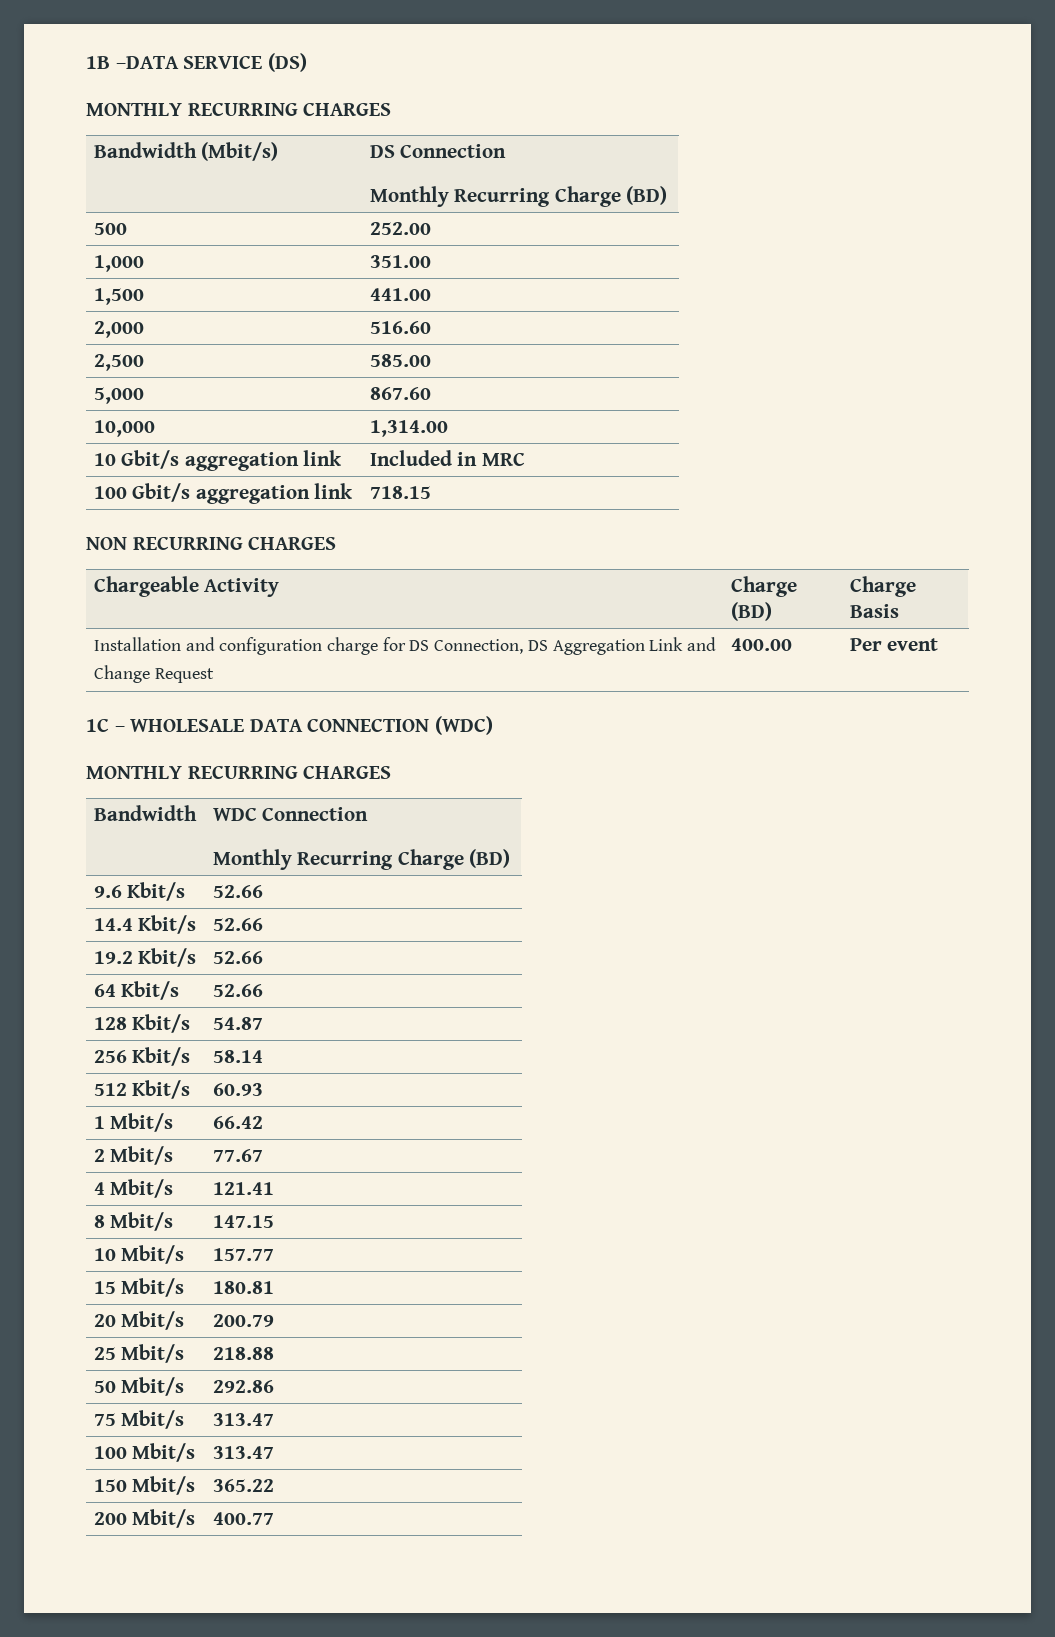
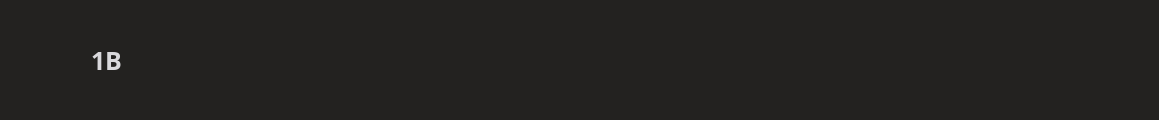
[115,53,307,72] [86,103,392,116] [93,142,279,161] [369,144,507,158] [369,186,668,207] [93,222,127,235] [369,222,431,235] [93,255,144,272] [369,255,431,268] [93,288,144,305] [369,288,431,301] [93,321,144,338] [369,321,431,334] [93,354,144,371] [369,354,431,367] [93,387,144,404] [369,387,431,400] [93,420,155,437] [369,420,448,437] [93,450,343,471] [369,450,525,466] [93,483,354,504] [369,486,431,499] [86,537,337,550] [93,576,280,597] [730,576,797,597] [730,602,772,621] [849,576,916,597] [849,604,899,618] [93,637,717,655] [93,665,214,683] [730,638,792,651] [849,638,939,651] [86,716,493,735] [86,766,392,779] [93,805,197,821] [212,807,369,821] [212,849,511,870] [93,882,186,901] [212,885,263,898] [93,915,197,934] [212,918,263,931] [93,948,197,967] [212,951,263,964] [93,981,180,1000] [212,984,263,997] [93,1014,191,1033] [212,1017,263,1030] [93,1047,191,1066] [212,1050,263,1063] [93,1080,191,1099] [212,1083,263,1096] [93,1113,174,1132] [212,1116,263,1129] [93,1146,174,1165] [212,1149,263,1162] [93,1179,174,1198] [212,1182,274,1195] [93,1212,174,1231] [212,1215,274,1228] [93,1245,185,1264] [212,1248,274,1261] [93,1278,185,1297] [212,1281,274,1294] [93,1311,185,1330] [212,1314,274,1327] [93,1344,185,1363] [212,1347,274,1360] [93,1377,185,1396] [212,1380,274,1393] [93,1410,185,1429] [212,1413,274,1426] [93,1443,196,1462] [212,1446,274,1459] [93,1476,196,1495] [212,1479,274,1492] [93,1509,196,1528] [212,1512,274,1525] –DATA SERVICE (DS) // MONTHLY RECURRING CHARGES // Bandwidth (Mbit/s) | DS Connection // Monthly Recurring Charge (BD) // 500 | 252.00 // 1,000 | 351.00 // 1,500 | 441.00 // 2,000 | 516.60 // 2,500 | 585.00 // 5,000 | 867.60 // 10,000 | 1,314.00 // 10 Gbit/s aggregation link | Included in MRC // 100 Gbit/s aggregation link | 718.15 // NON RECURRING CHARGES // Chargeable Activity | Charge (BD) | Charge Basis // Installation and configuration charge for DS Connection, DS Aggregation Link and Change Request | 400.00 | Per event // 1C – WHOLESALE DATA CONNECTION (WDC) // MONTHLY RECURRING CHARGES // Bandwidth | WDC Connection // Monthly Recurring Charge (BD) // 9.6 Kbit/s | 52.66 // 14.4 Kbit/s | 52.66 // 19.2 Kbit/s | 52.66 // 64 Kbit/s | 52.66 // 128 Kbit/s | 54.87 // 256 Kbit/s | 58.14 // 512 Kbit/s | 60.93 // 1 Mbit/s | 66.42 // 2 Mbit/s | 77.67 // 4 Mbit/s | 121.41 // 8 Mbit/s | 147.15 // 10 Mbit/s | 157.77 // 15 Mbit/s | 180.81 // 20 Mbit/s | 200.79 // 25 Mbit/s | 218.88 // 50 Mbit/s | 292.86 // 75 Mbit/s | 313.47 // 100 Mbit/s | 313.47 // 150 Mbit/s | 365.22 // 200 Mbit/s | 400.77 -> (122, 61) none

